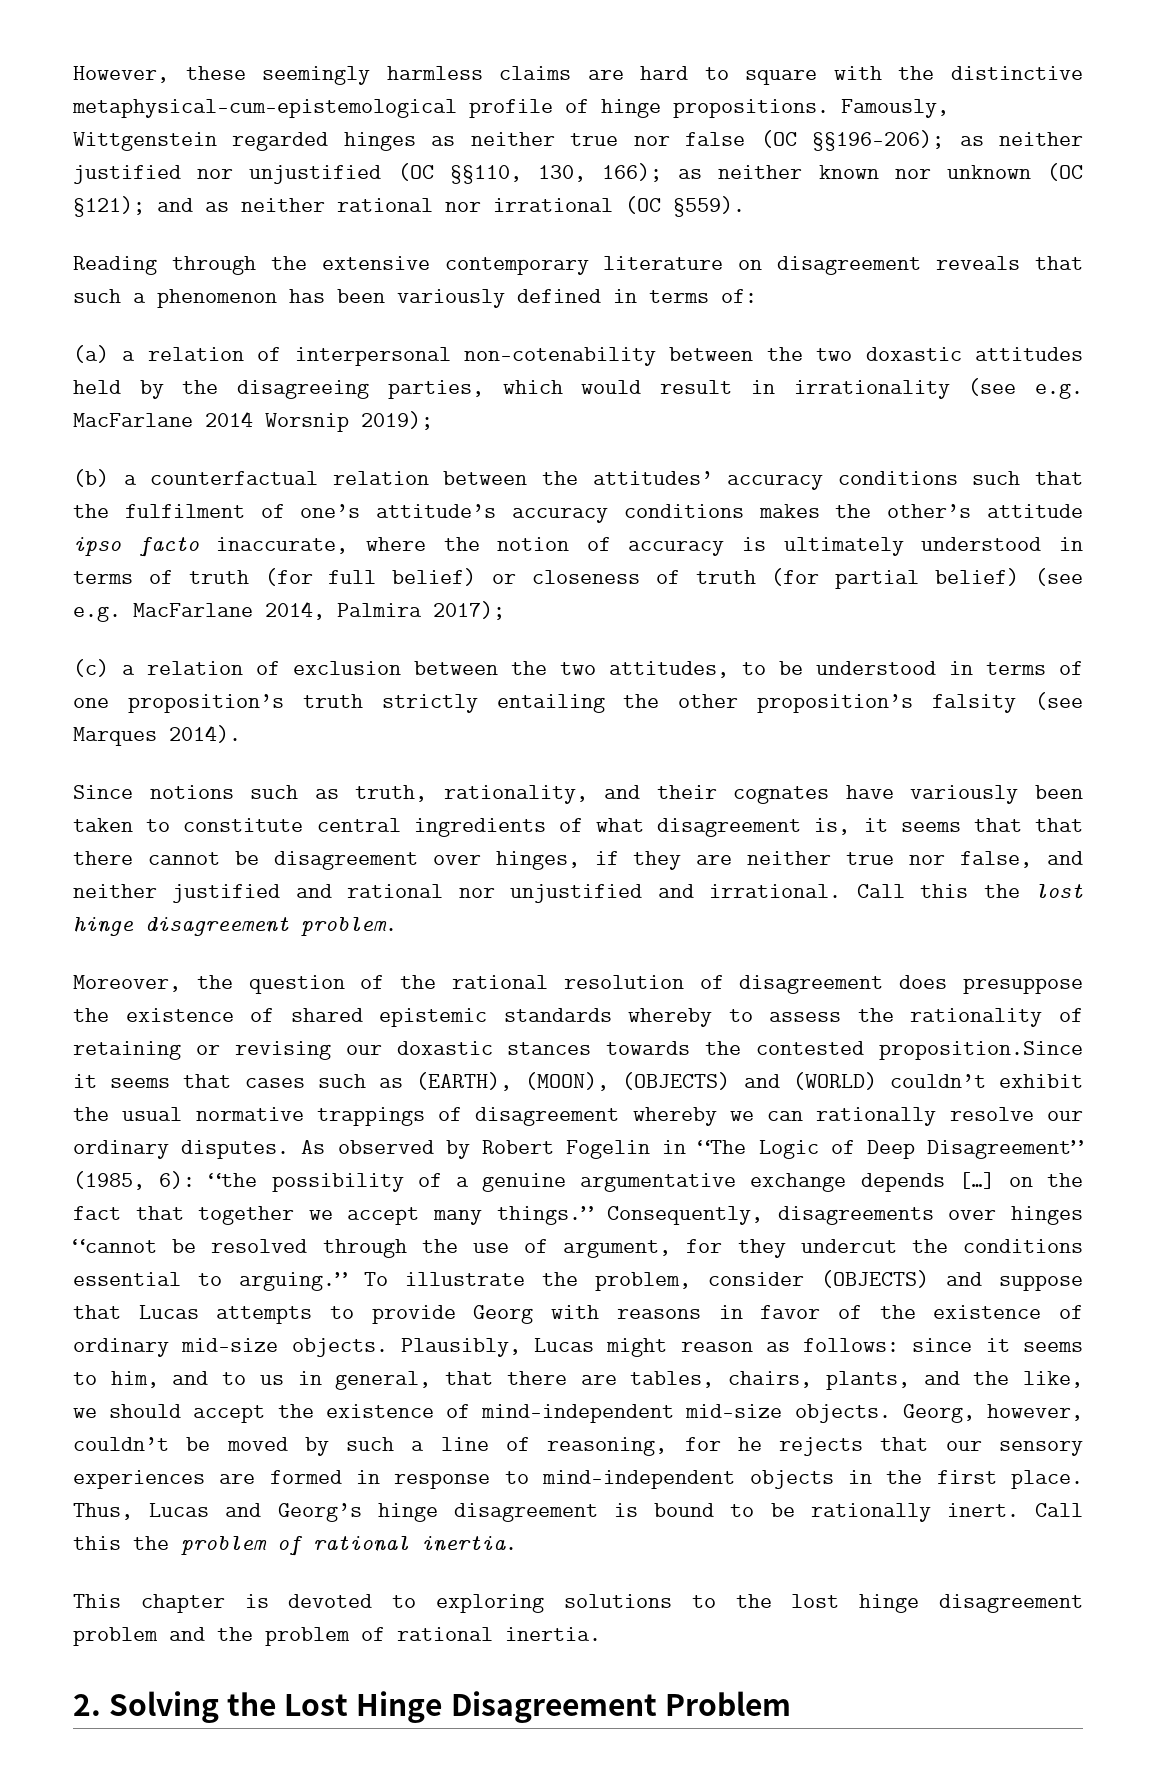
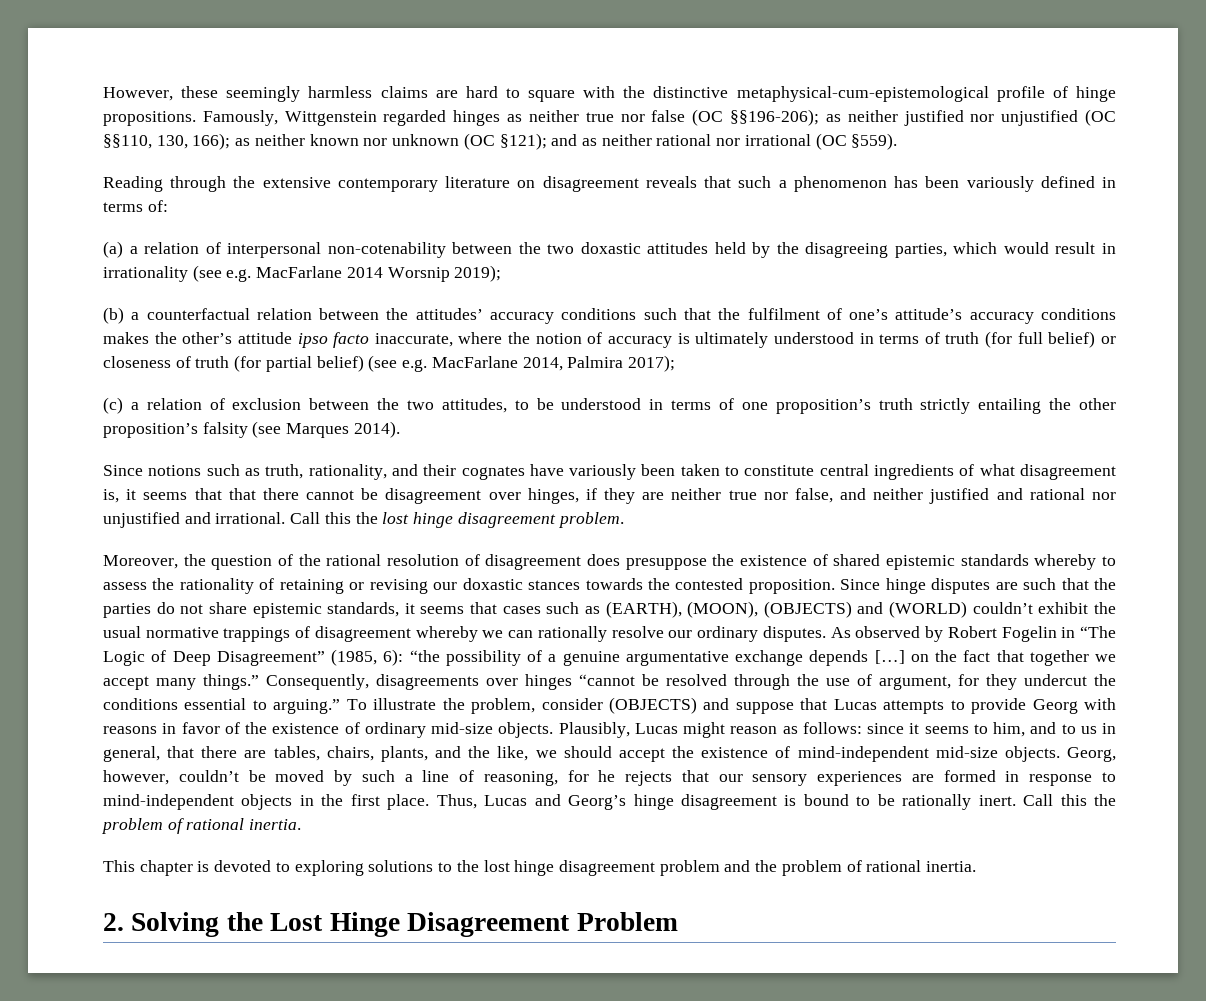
[879,1041,1084,1060] proposition.Since -> [748,578,1117,594] [103,602,400,618] proposition. Since hinge disputes are such that the parties do not share epistemic standards,

